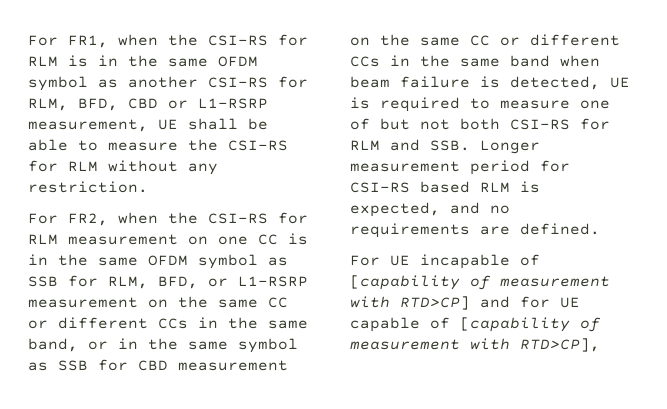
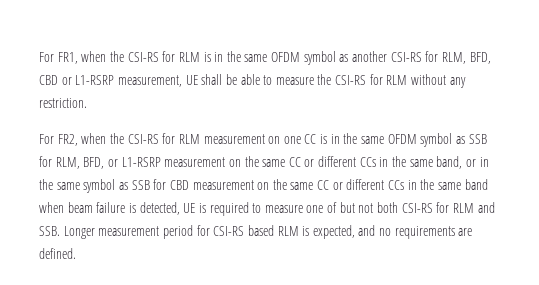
[350,254,540,269] [350,275,610,290] [350,296,580,310] [350,317,601,332] [350,338,600,352] // For UE incapable of [capability of measurement with RTD>CP] and for UE capable of [capability of measurement with RTD>CP], -> (76, 253) none

